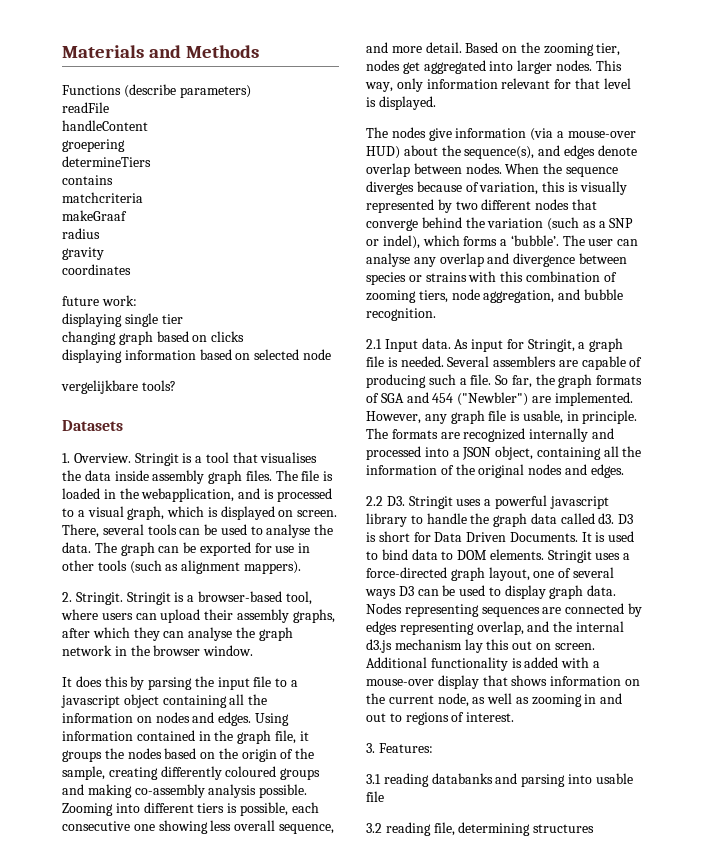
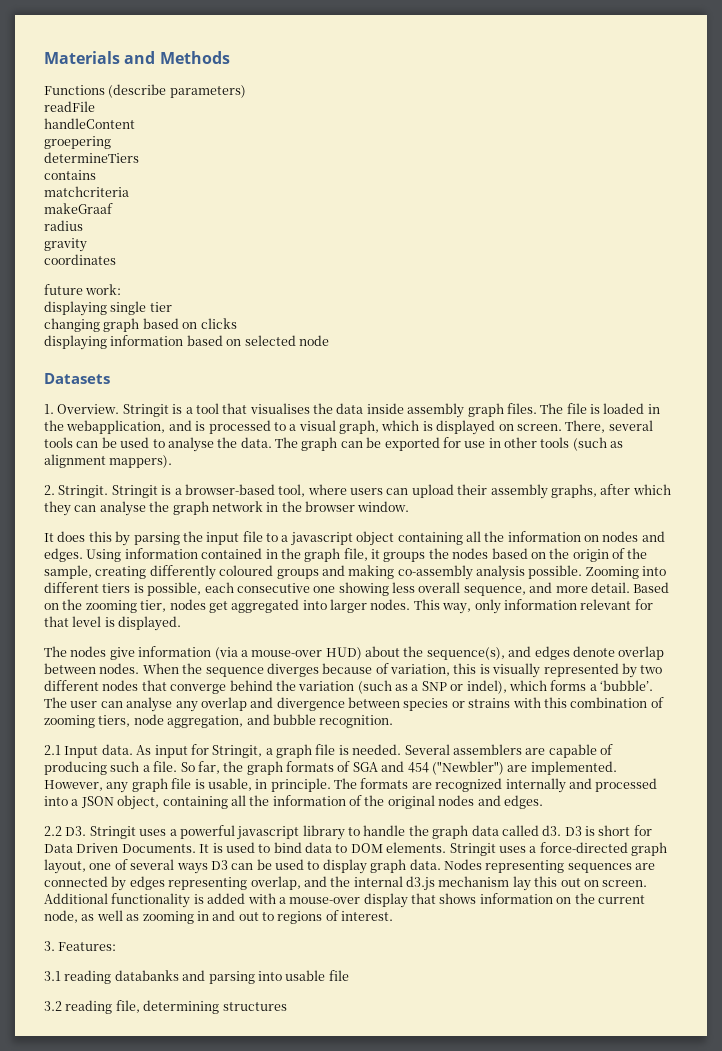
[61,380,176,394] // vergelijkbare tools? -> (329, 340) none

